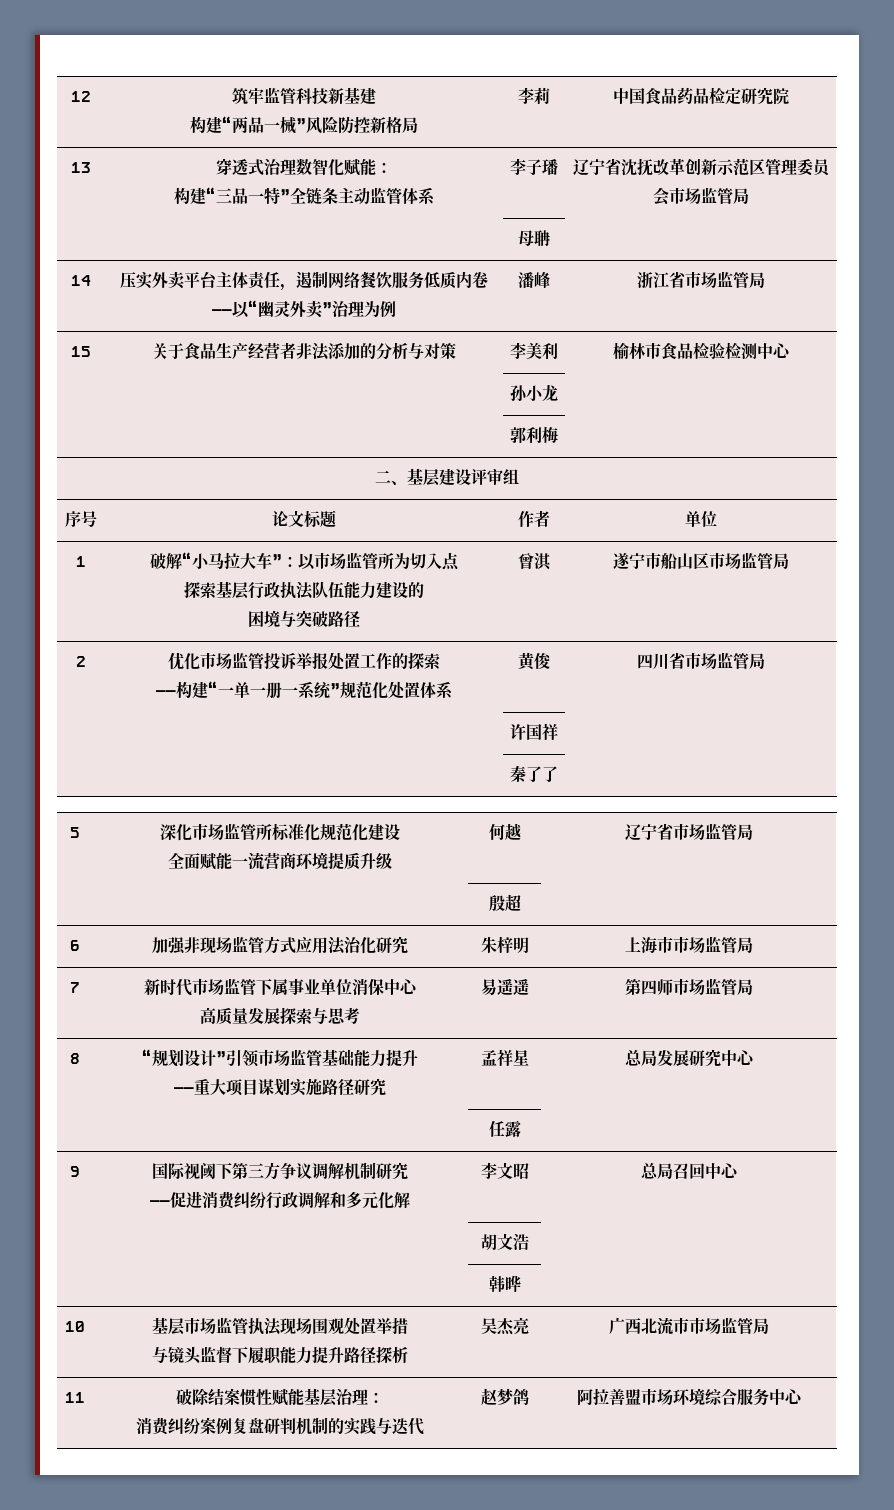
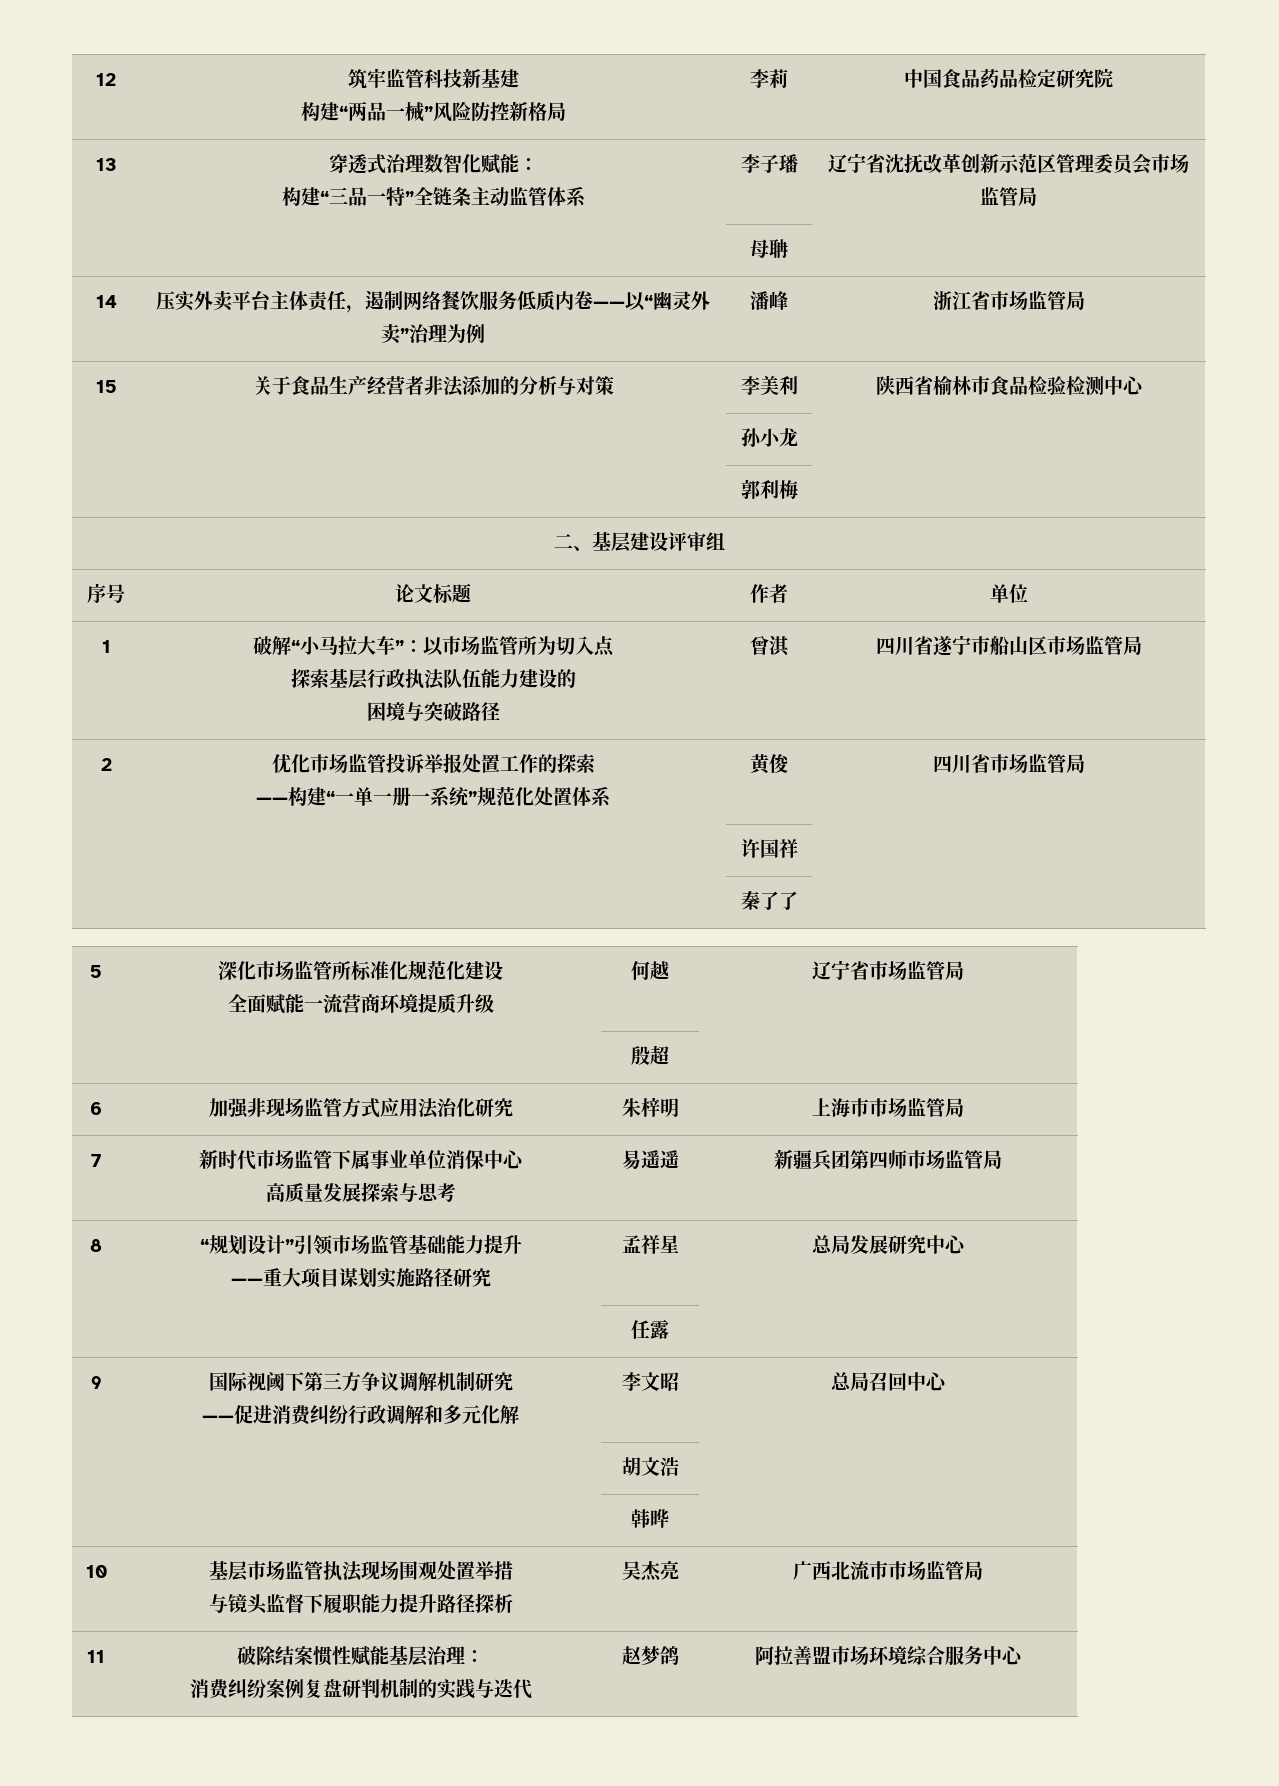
(558, 351) none -> [875,375,934,395] 陕西省
(551, 561) none -> [875,636,934,655] 四川省
(529, 987) none -> [774,1149,850,1170] 新疆兵团

